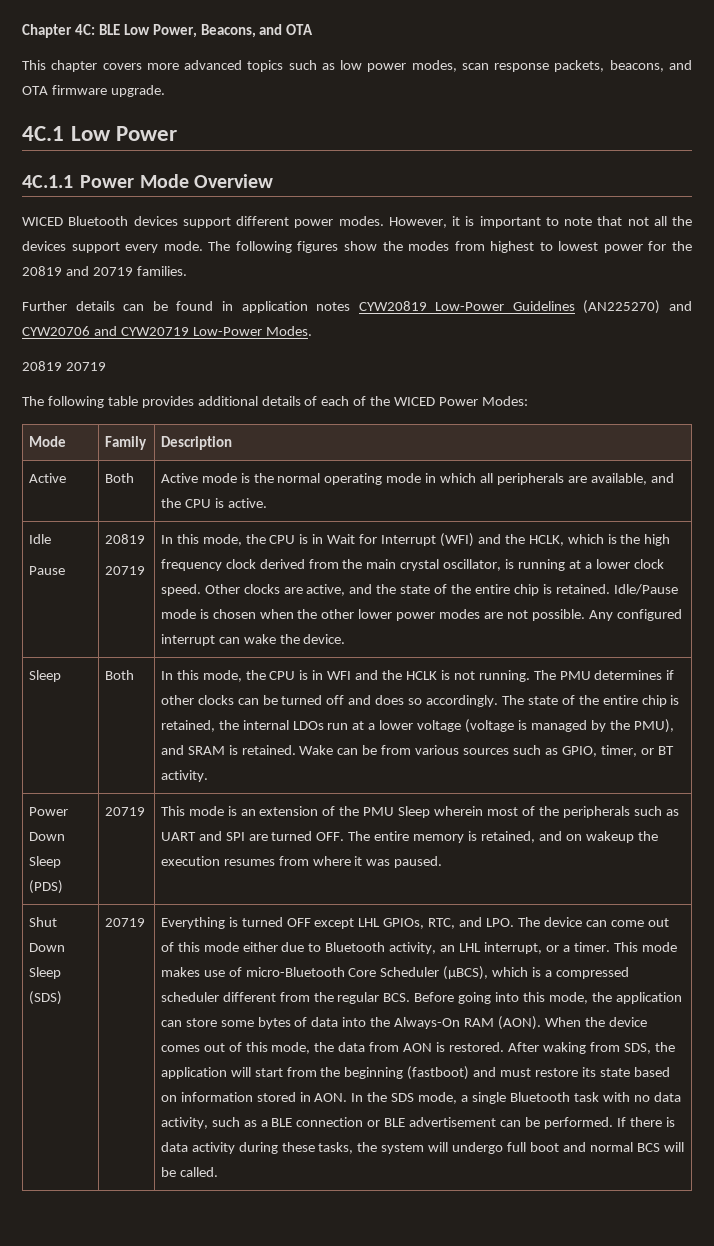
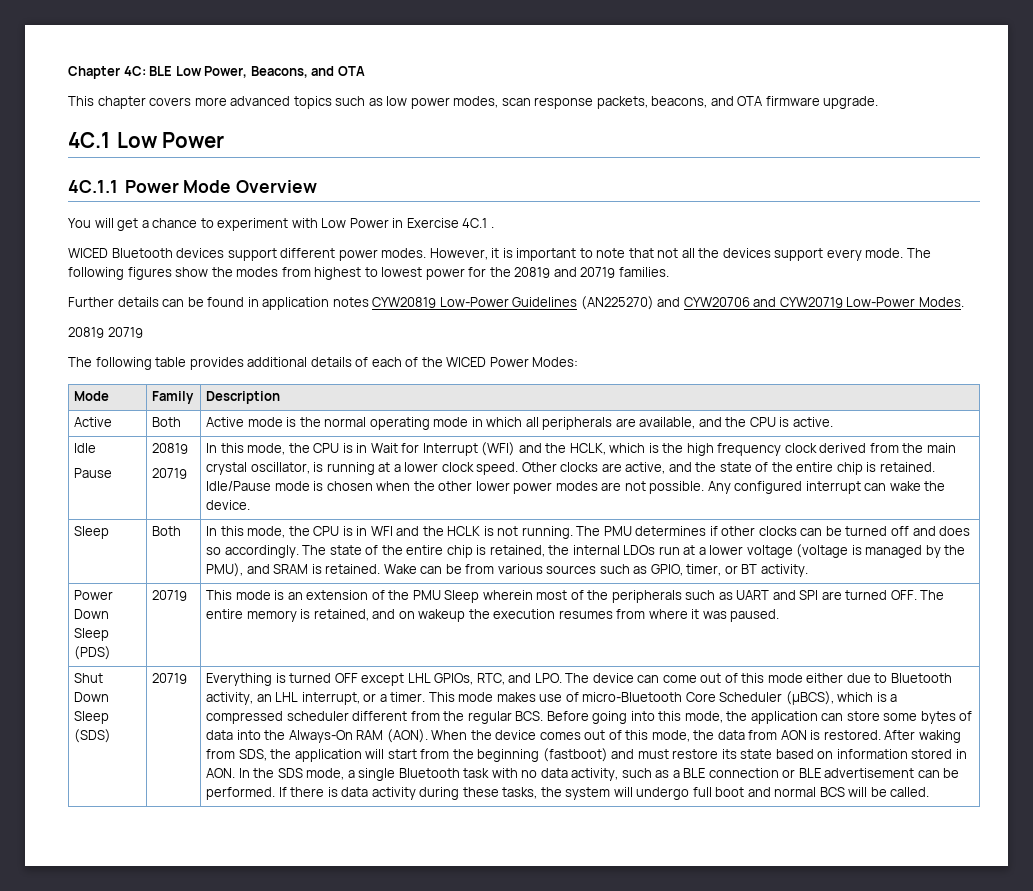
(273, 181) none -> [68,218,494,231] // You will get a chance to experiment with Low Power in Exercise 4C.1 .

